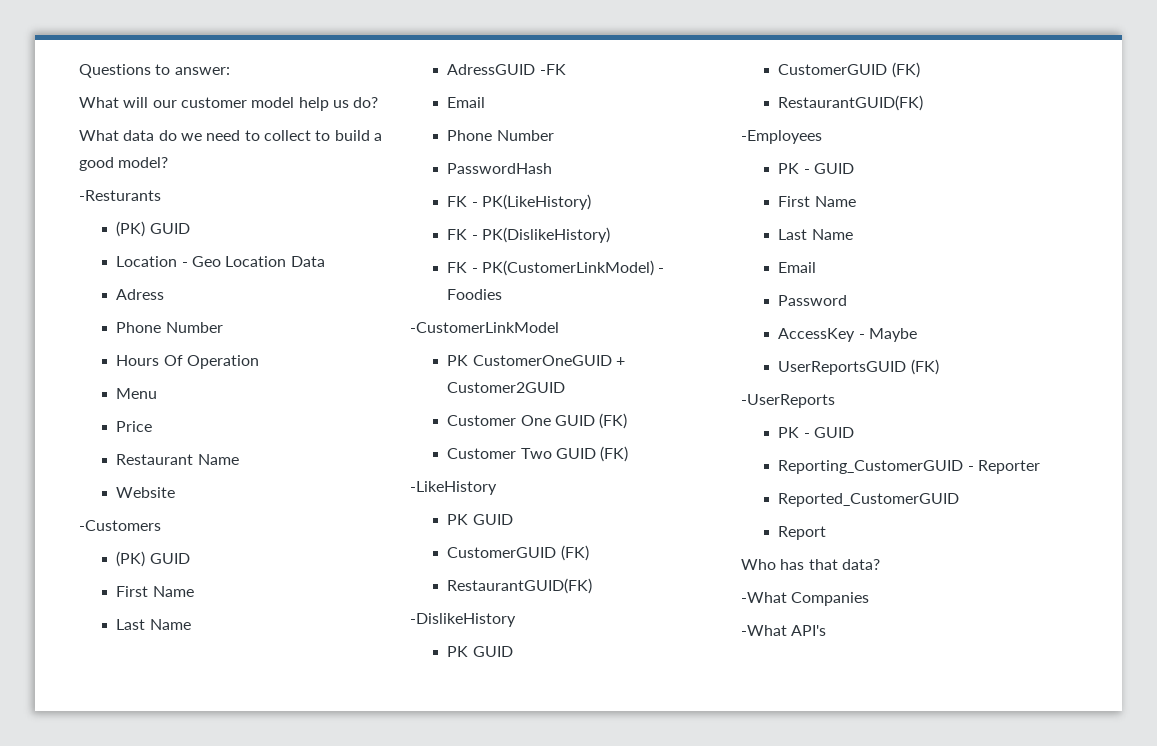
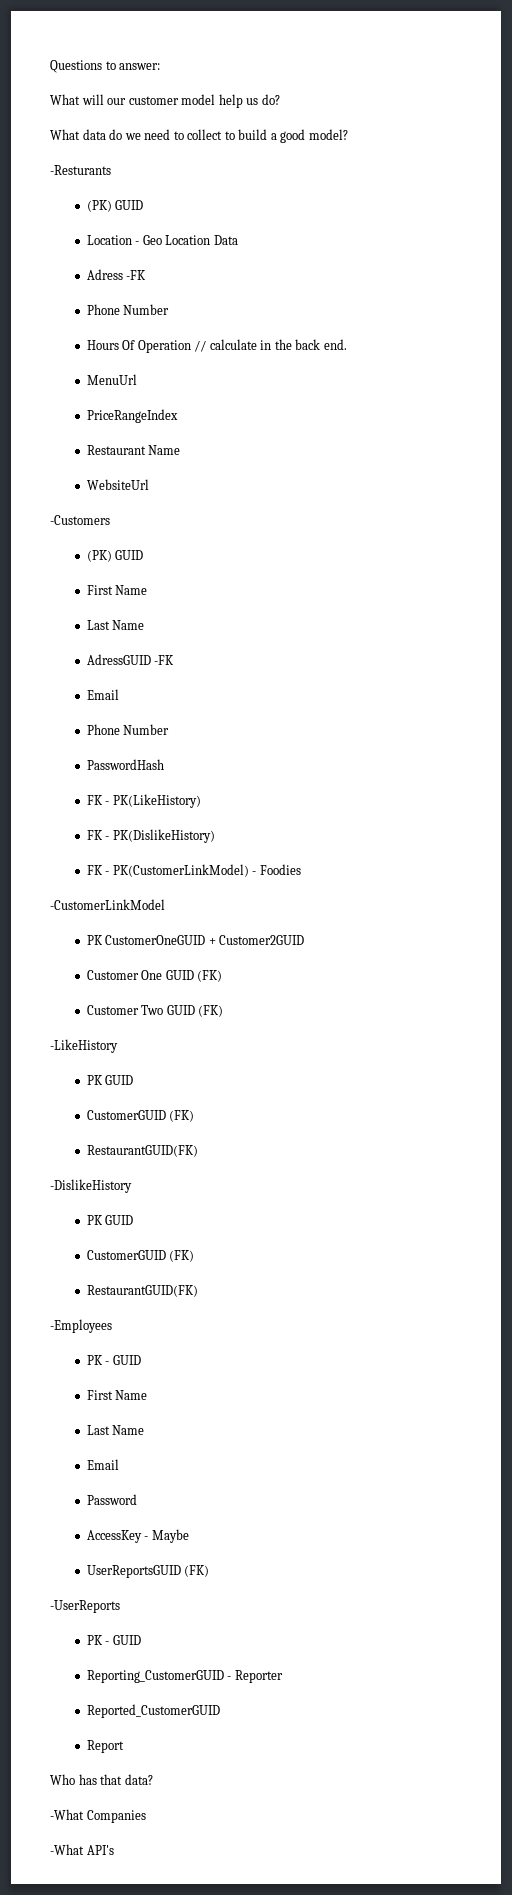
(165, 294) none -> [126,270,147,280] -FK
[116,388,158,399] [116,421,153,432] // Menu // Price -> [194,339,347,352] [86,374,137,385] [86,409,178,423] // calculate in the back end. // MenuUrl // PriceRangeIndex
[116,487,176,498] Website -> [86,479,149,490] WebsiteUrl

